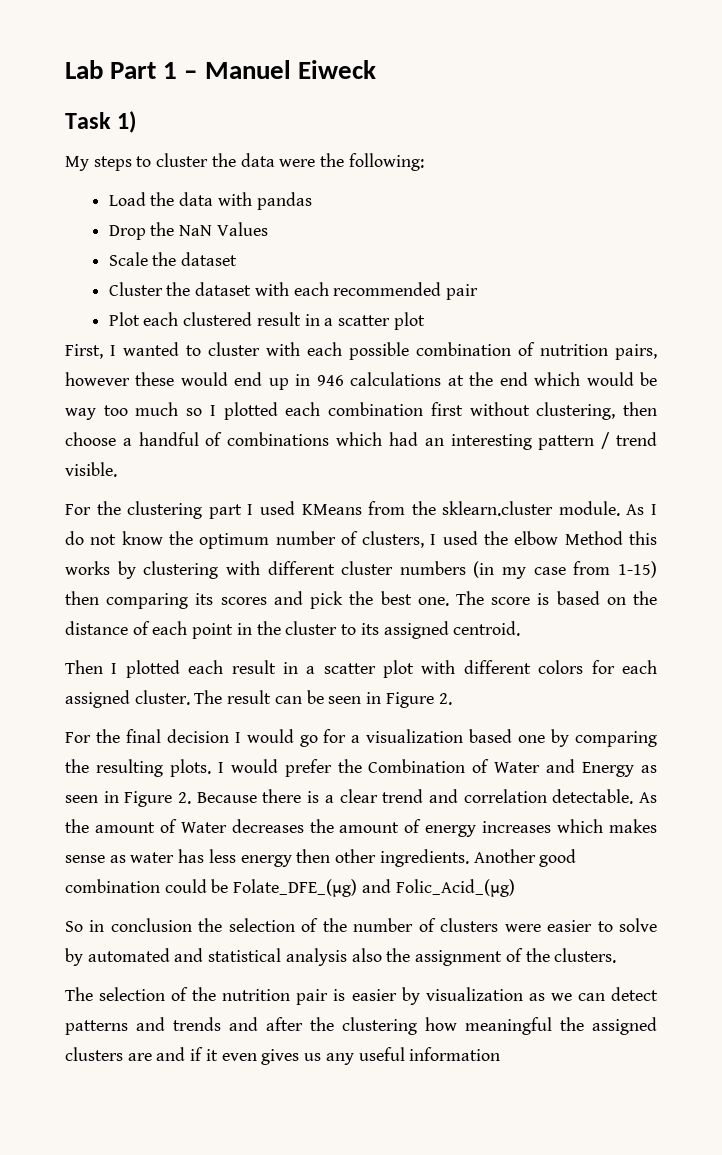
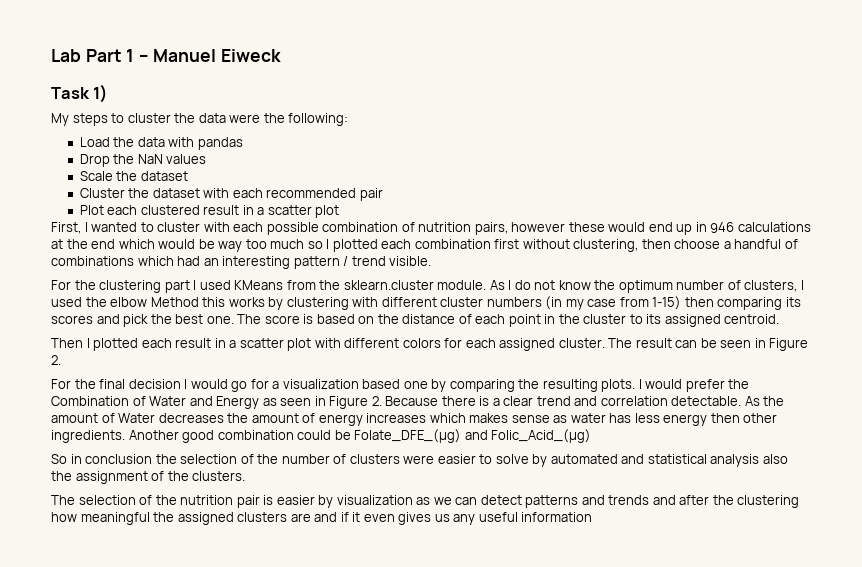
[216,222,268,236] Values -> [166,154,207,164] values

